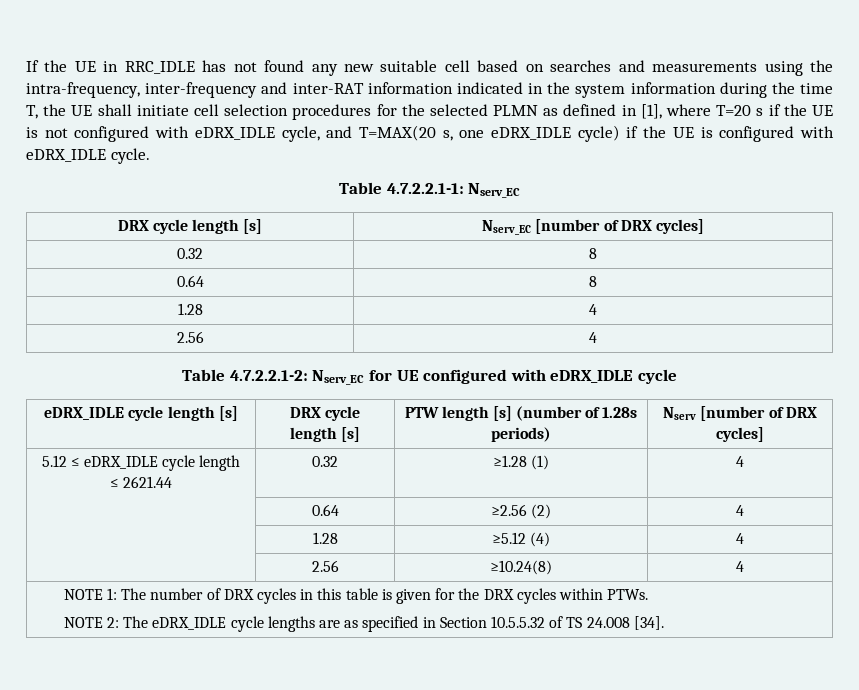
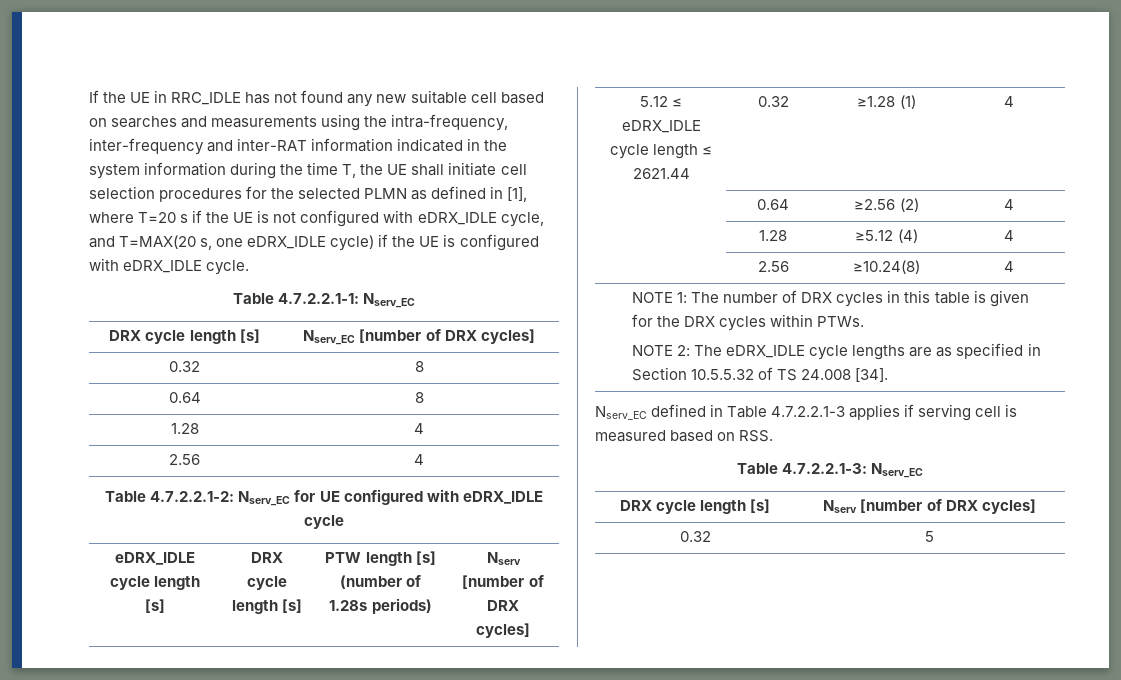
(664, 623) none -> [595,404,1018,421] [595,430,774,442] [736,463,924,478] [619,499,771,514] [823,499,1036,514] [679,531,711,542] [925,531,934,542] // Nserv_EC defined in Table 4.7.2.2.1-3 applies if serving cell is measured based on RSS. // Table 4.7.2.2.1-3: Nserv_EC // DRX cycle length [s] | Nserv [number of DRX cycles] // 0.32 | 5

